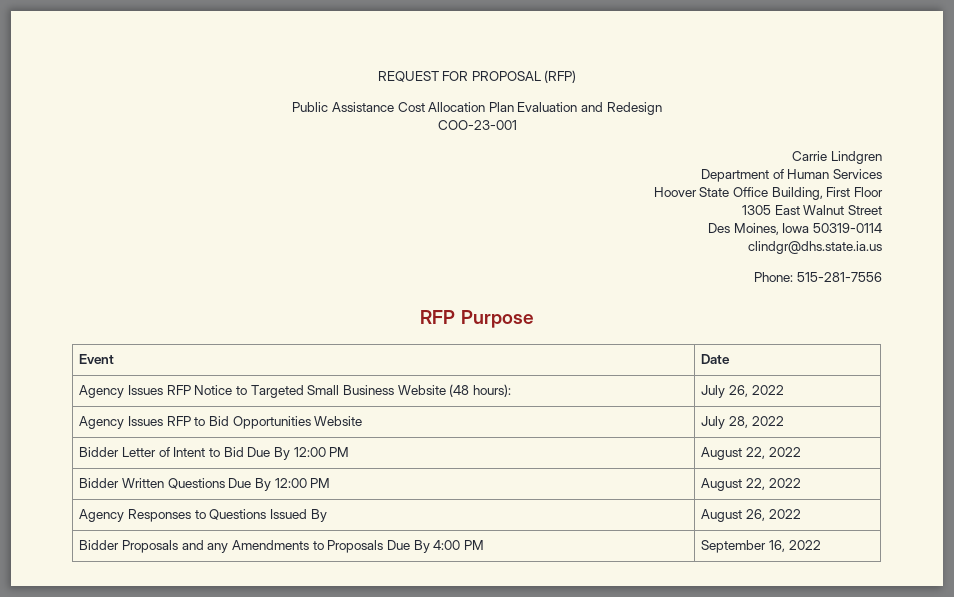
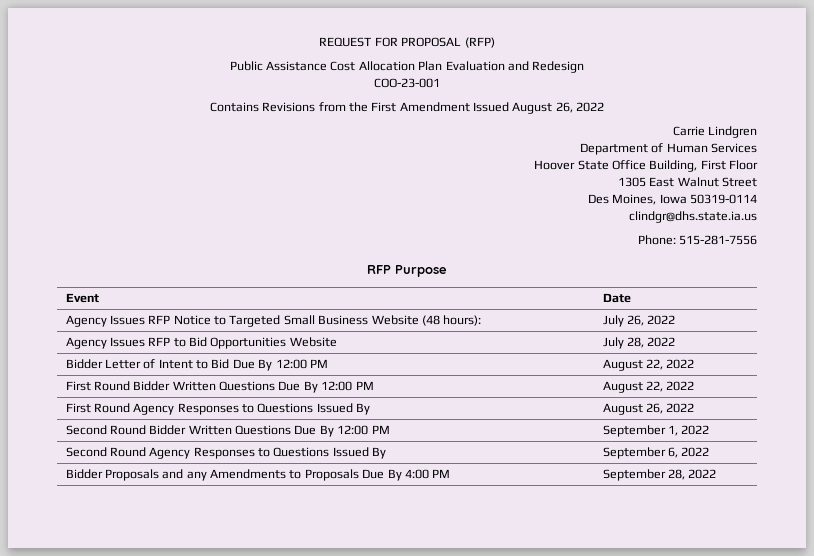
(517, 125) none -> [209,102,605,114] // Contains Revisions from the First Amendment Issued August 26, 2022
(801, 452) none -> [65,381,130,391] First Round
(801, 483) none -> [65,403,130,413] First Round
(801, 514) none -> [65,425,390,437] [602,425,710,437] [65,447,387,459] [602,447,710,459] // Second Round Bidder Written Questions Due By 12:00 PM | September 1, 2022 // Second Round Agency Responses to Questions Issued By | September 6, 2022
[769,540,786,552] 16, -> [667,469,685,480] 28,

